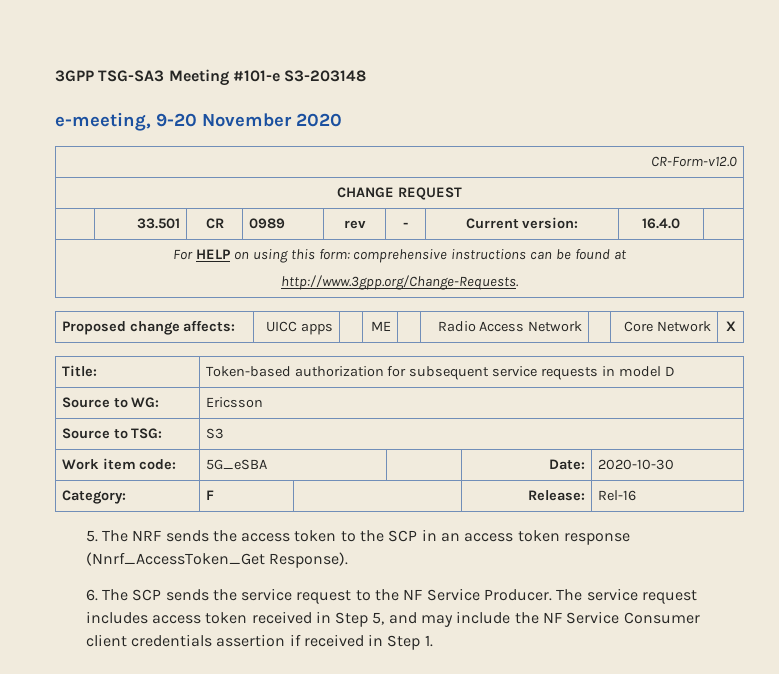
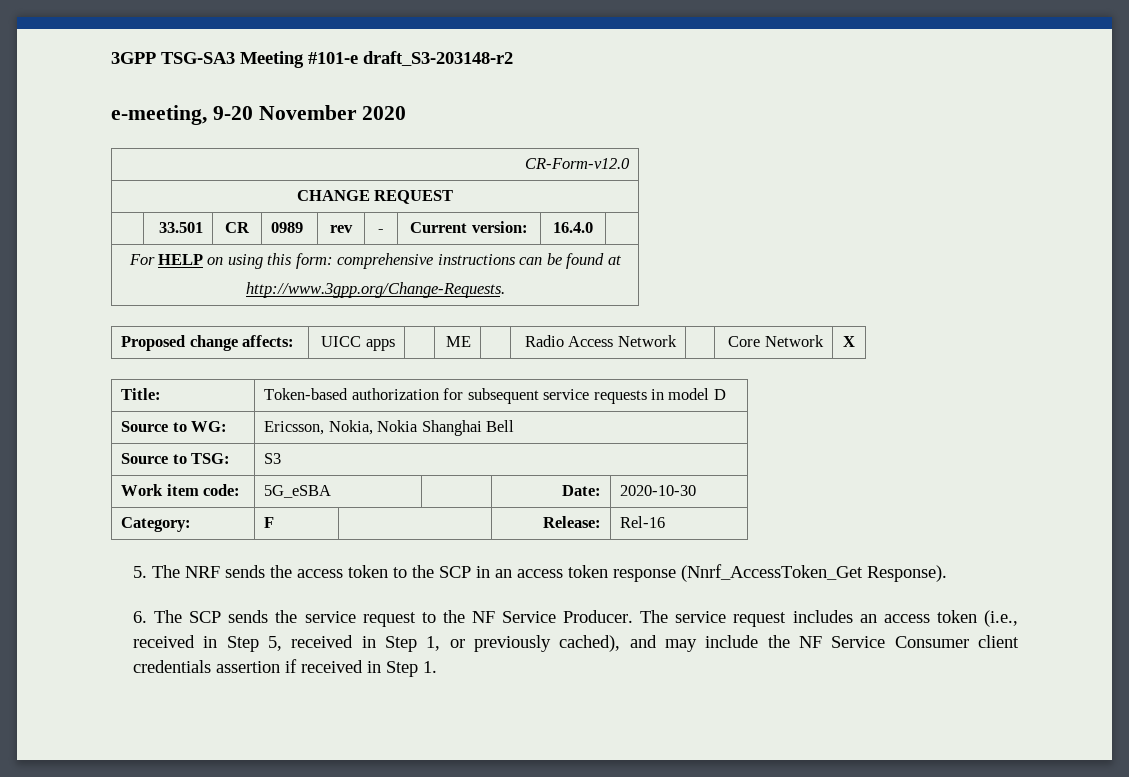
[284,70,367,82] S3-203148 -> [363,51,513,66] draft_S3-203148-r2
[205,397,263,408] Ericsson -> [264,420,515,436] Ericsson, Nokia, Nokia Shanghai Bell
[151,612,248,624] access token -> [859,610,1018,627] an access token (i.e.,
(385, 618) none -> [291,635,621,652] received in Step 1, or previously cached),

